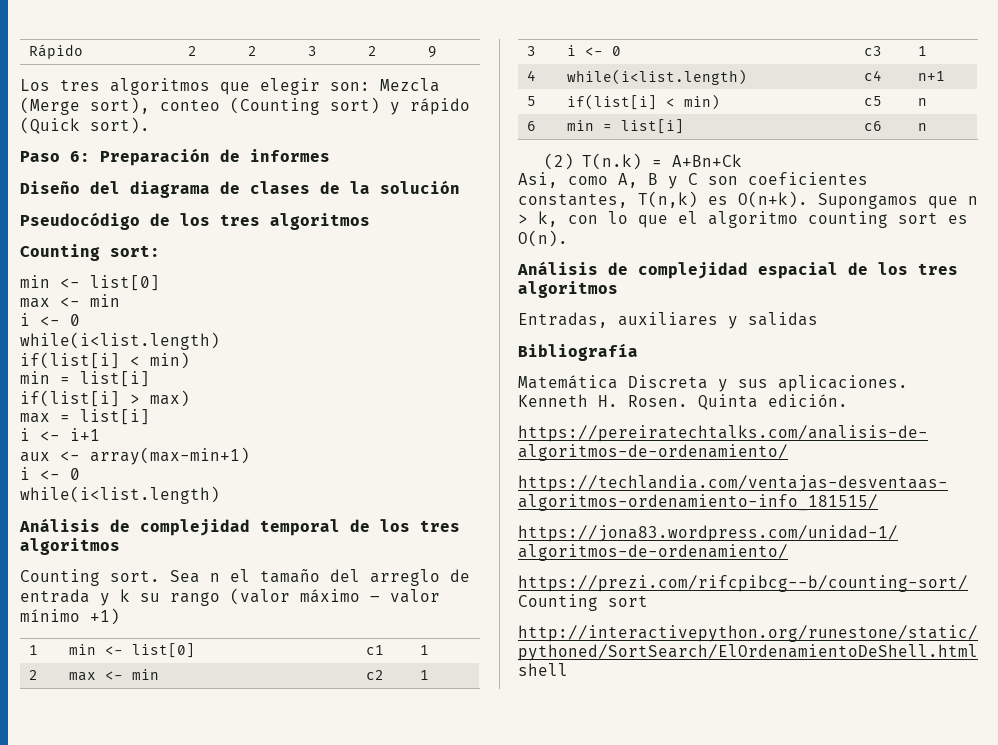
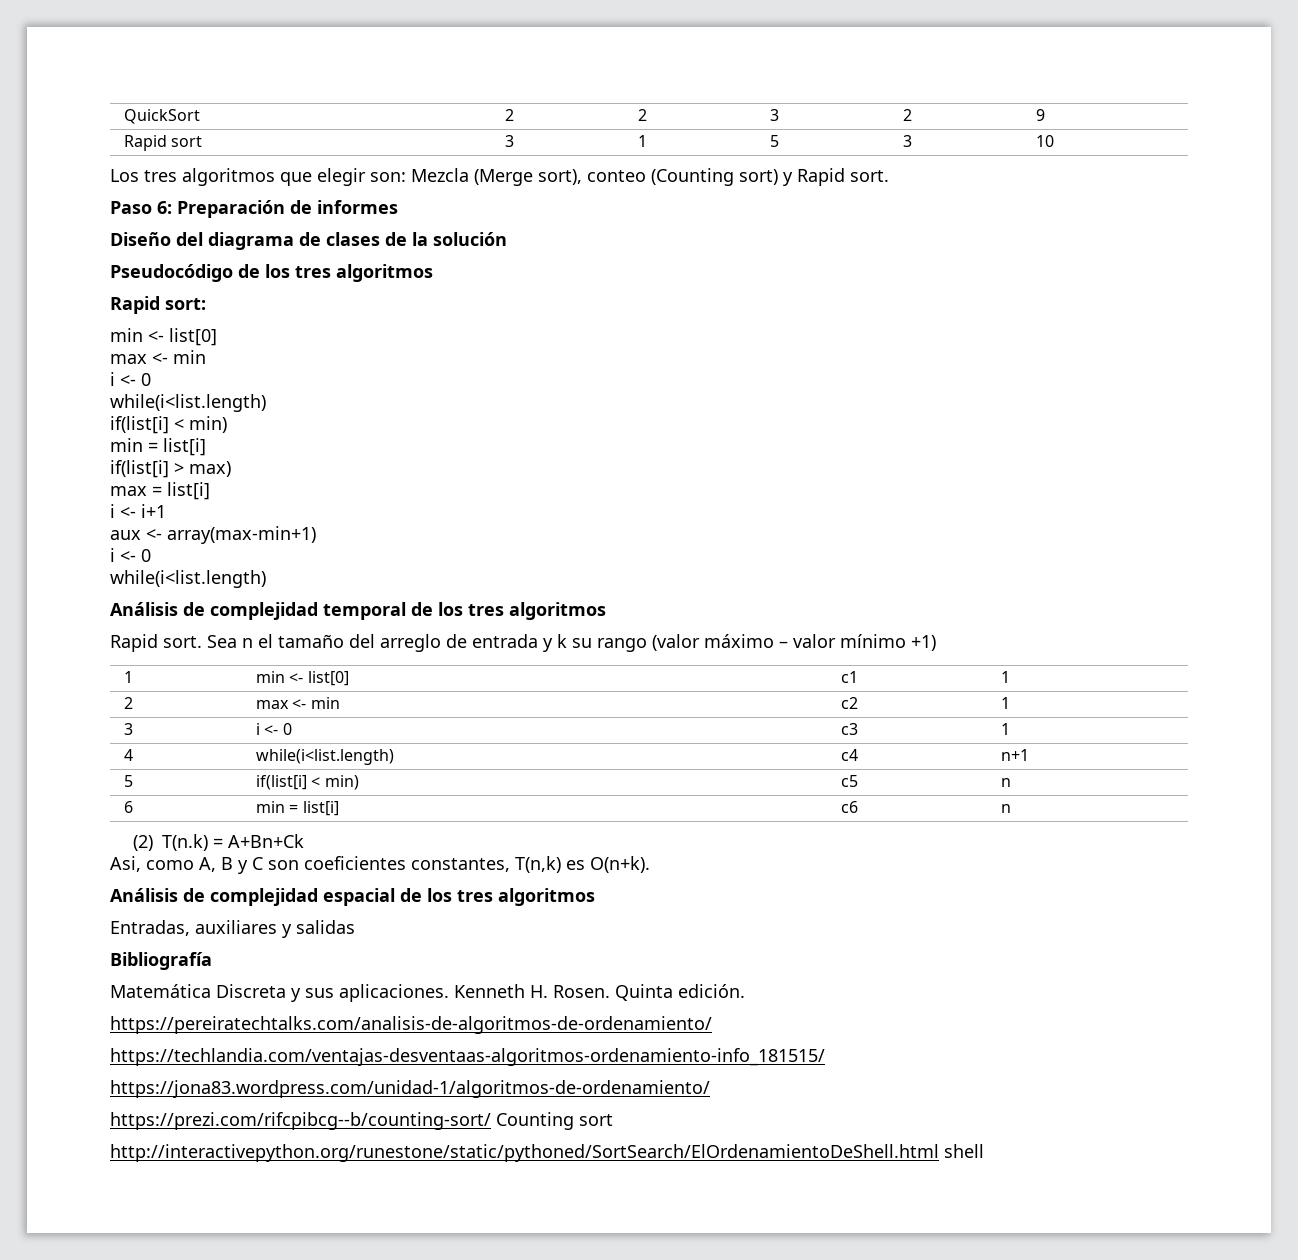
[28,44,83,59] Rápido -> [123,109,200,124] QuickSort
(437, 52) none -> [123,135,203,151] [504,135,514,147] [637,135,647,147] [769,135,779,147] [902,135,912,147] [1035,135,1054,147] // Rapid sort | 3 | 1 | 5 | 3 | 10
[410,98,470,115] [20,117,150,134] rápido (Quick sort). -> [797,168,889,186] Rapid sort.
[20,244,100,261] Counting -> [110,296,160,314] Rapid
[20,569,100,586] Counting -> [110,634,158,652] Rapid
[818,193,978,209] [518,211,968,228] [518,230,568,247] Supongamos que n > k, con lo que el algoritmo counting sort es O(n). -> (650, 864) none

